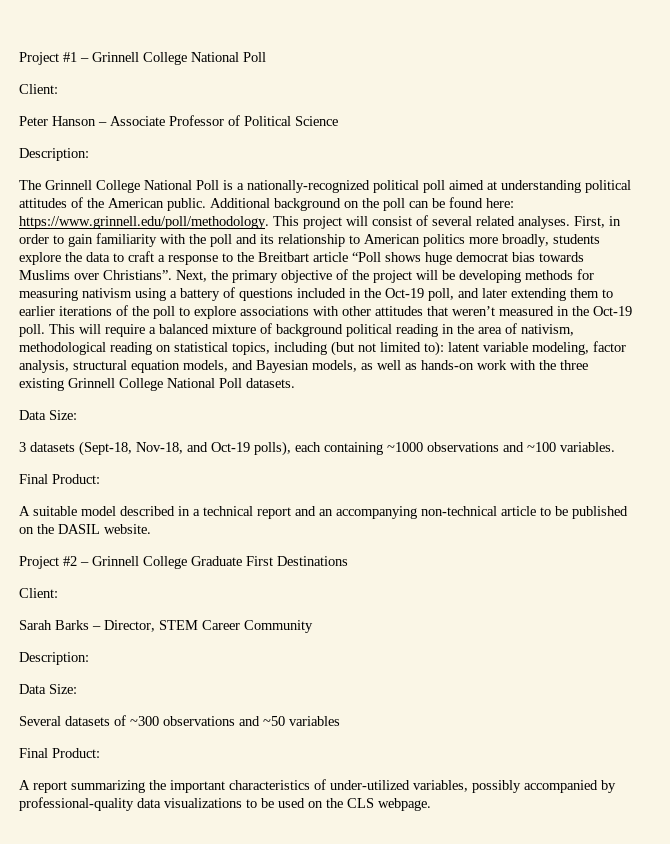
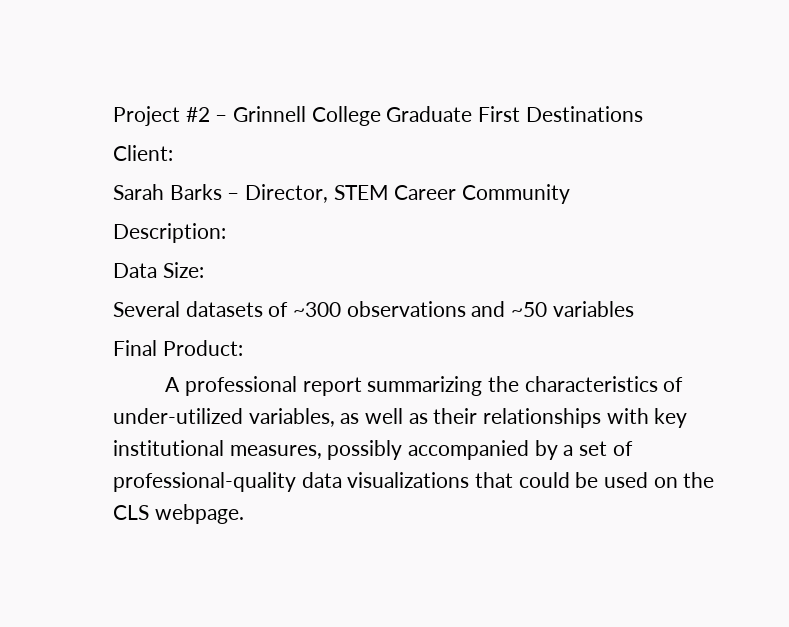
[19,52,266,65] [19,84,58,94] [19,115,338,126] [19,148,89,161] [19,180,631,193] [19,197,514,211] [19,215,621,229] [19,233,600,247] [19,251,584,265] [19,269,594,283] [19,287,613,301] [19,305,632,319] [19,323,574,337] [19,341,626,356] [19,360,588,373] [19,378,295,391] [19,410,77,420] [19,441,615,456] [19,474,100,484] [19,506,628,519] [19,524,151,534] [19,556,59,569] Project #1 – Grinnell College National Poll // Client: // Peter Hanson – Associate Professor of Political Science // Description: // The Grinnell College National Poll is a nationally-recognized political poll aimed at understanding political attitudes of the American public. Additional background on the poll can be found here: https://www.grinnell.edu/poll/methodology. This project will consist of several related analyses. First, in order to gain familiarity with the poll and its relationship to American politics more broadly, students explore the data to craft a response to the Breitbart article “Poll shows huge democrat bias towards Muslims over Christians”. Next, the primary objective of the project will be developing methods for measuring nativism using a battery of questions included in the Oct-19 poll, and later extending them to earlier iterations of the poll to explore associations with other attitudes that weren’t measured in the Oct-19 poll. This will require a balanced mixture of background political reading in the area of nativism, methodological reading on statistical topics, including (but not limited to): latent variable modeling, factor analysis, structural equation models, and Bayesian models, as well as hands-on work with the three existing Grinnell College National Poll datasets. // Data Size: // 3 datasets (Sept-18, Nov-18, and Oct-19 polls), each containing ~1000 observations and ~100 variables. // Final Product: // A suitable model described in a technical report and an accompanying non-technical article to be published on the DASIL website. // Project -> [113,106,180,126] Project
(30, 785) none -> [184,376,297,396] professional
[170,780,225,793] important -> (519, 384) none
[472,780,616,793] possibly accompanied by -> [340,408,688,428] [113,440,633,460] as well as their relationships with key institutional measures, possibly accompanied by a set of
[246,799,257,808] to -> [475,472,570,488] that could

